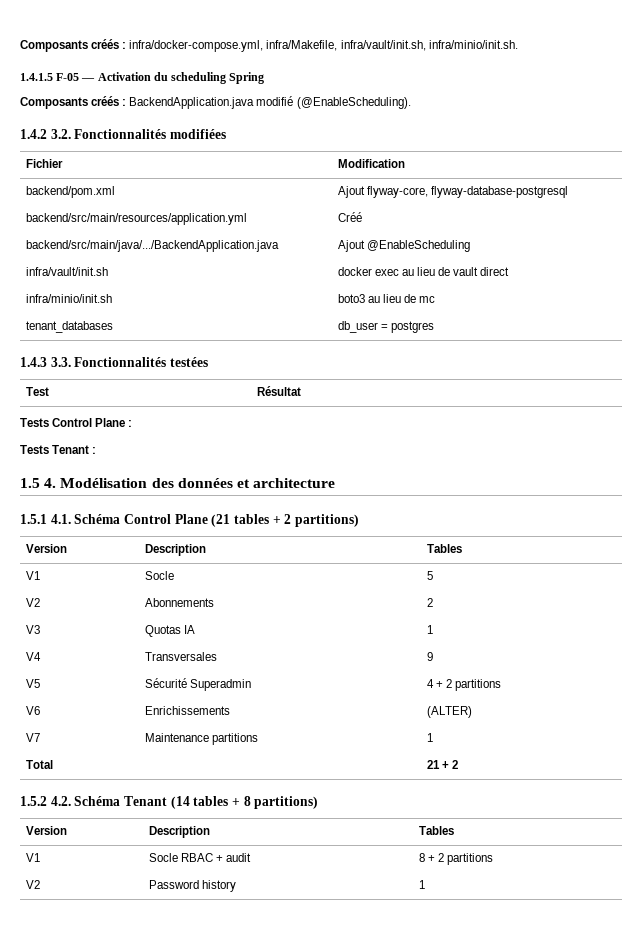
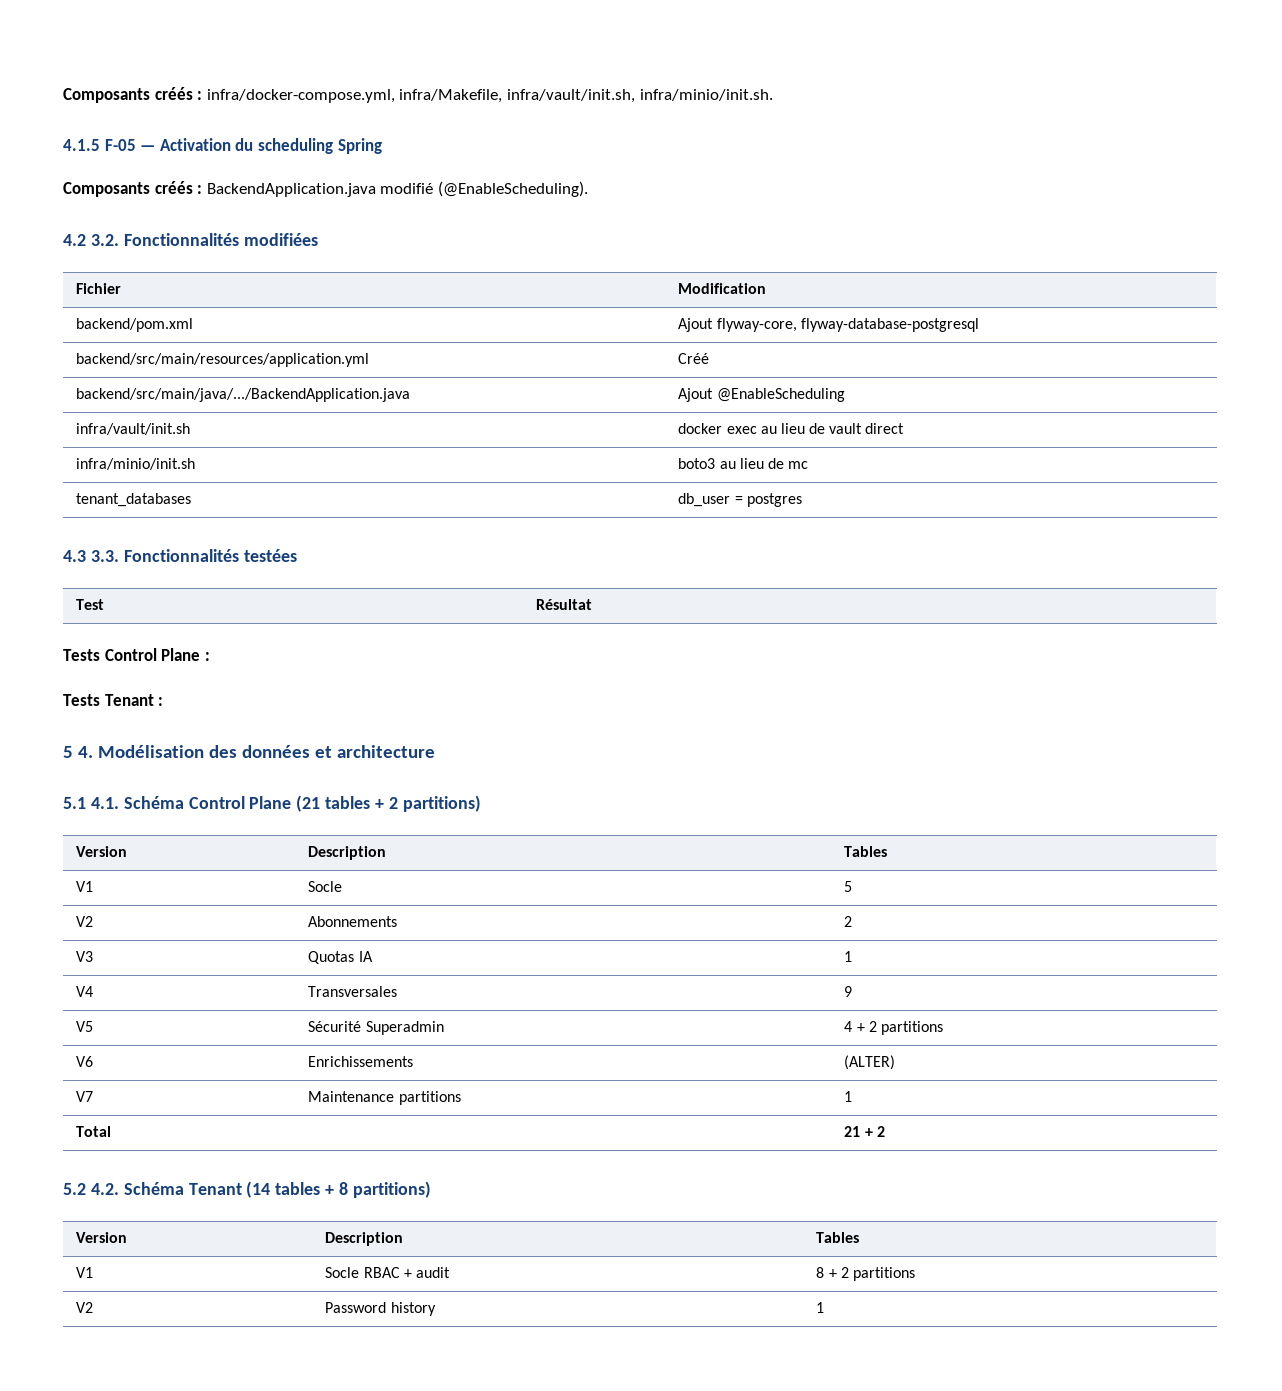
[20,73,53,81] 1.4.1.5 -> [63,139,100,151] 4.1.5
[20,129,47,139] 1.4.2 -> [63,234,86,246] 4.2
[20,357,47,367] 1.4.3 -> [63,550,86,562] 4.3
[20,478,40,488] 1.5 -> [63,746,73,758] 5
[20,514,47,524] 1.5.1 -> [63,797,86,809] 5.1
[20,796,47,806] 1.5.2 -> [63,1183,86,1195] 5.2

